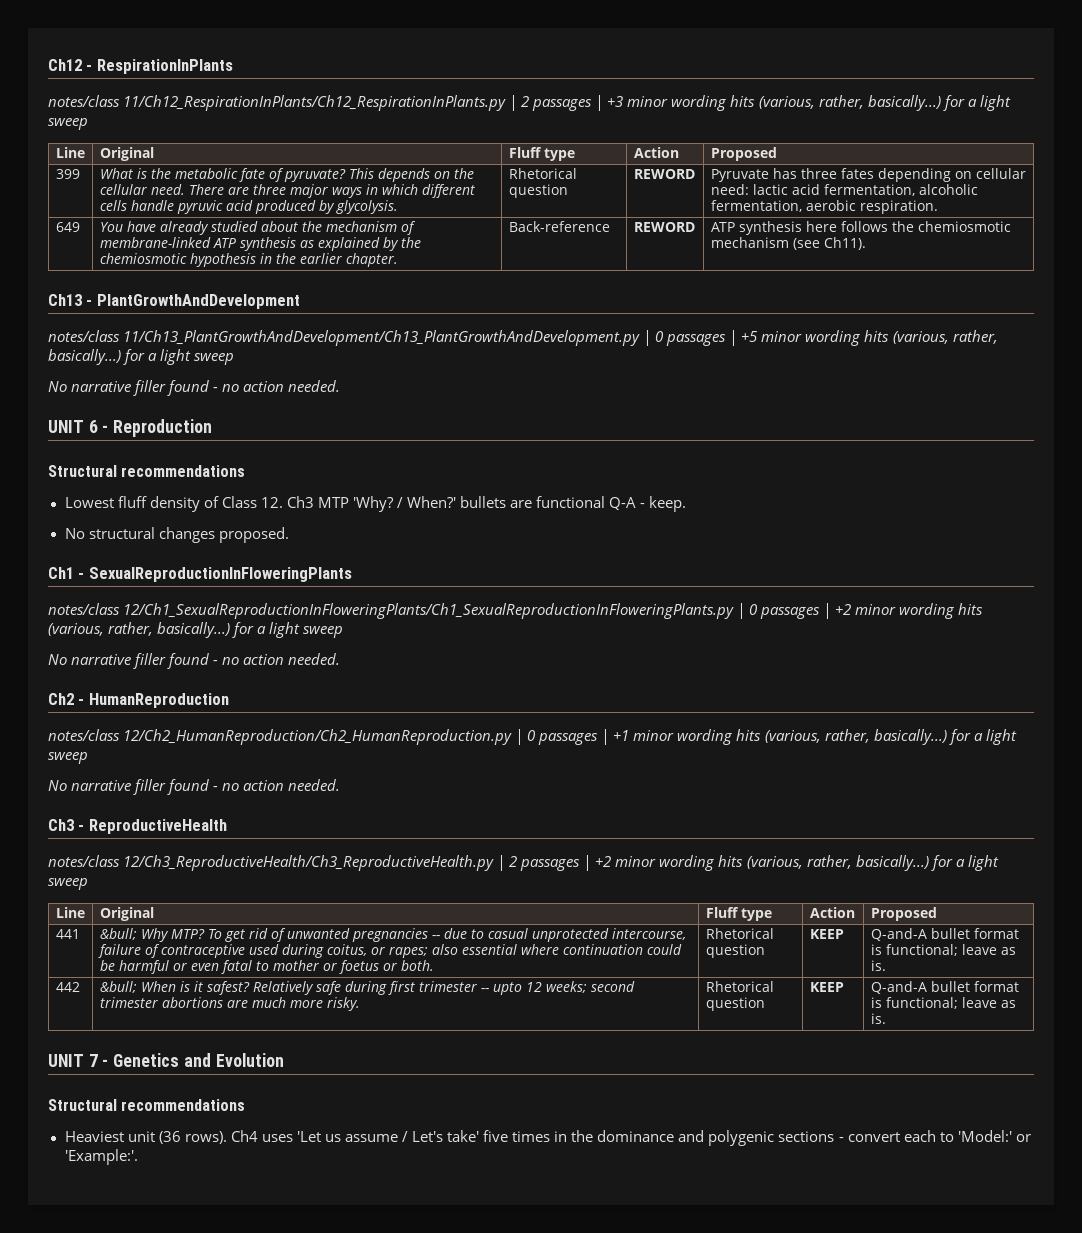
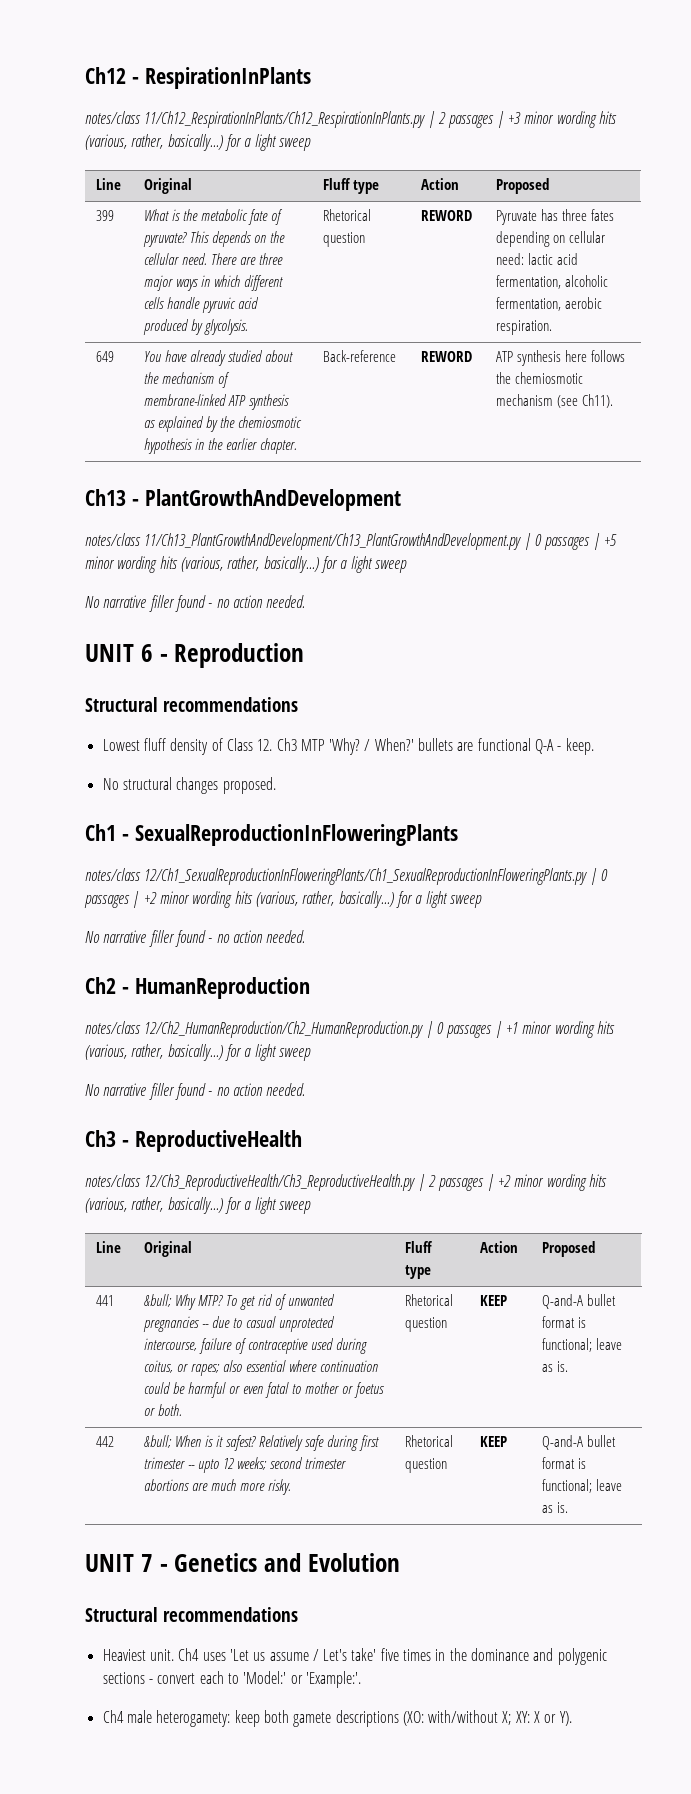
[127,1131,227,1144] unit (36 rows). -> [149,1649,174,1661] unit.
(138, 1157) none -> [102,1710,572,1727] // Ch4 male heterogamety: keep both gamete descriptions (XO: with/without X; XY: X or Y).

